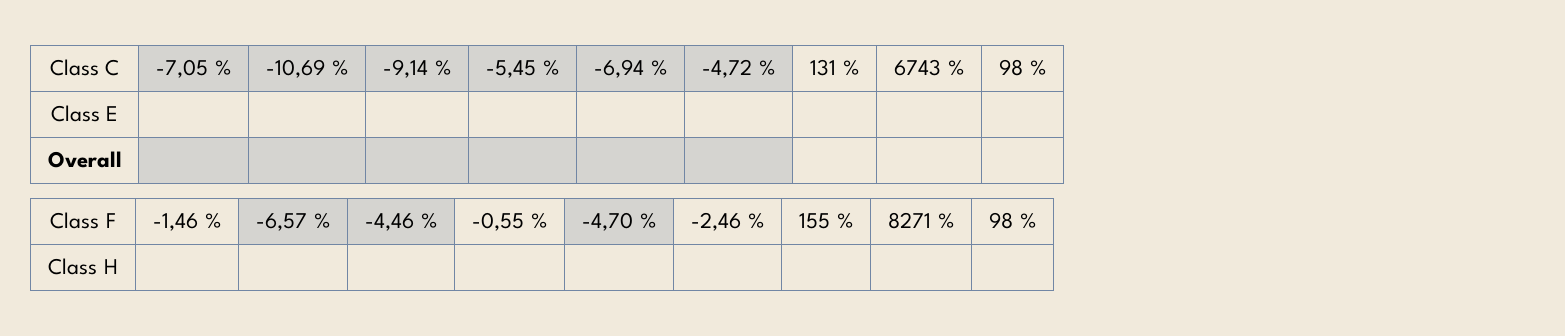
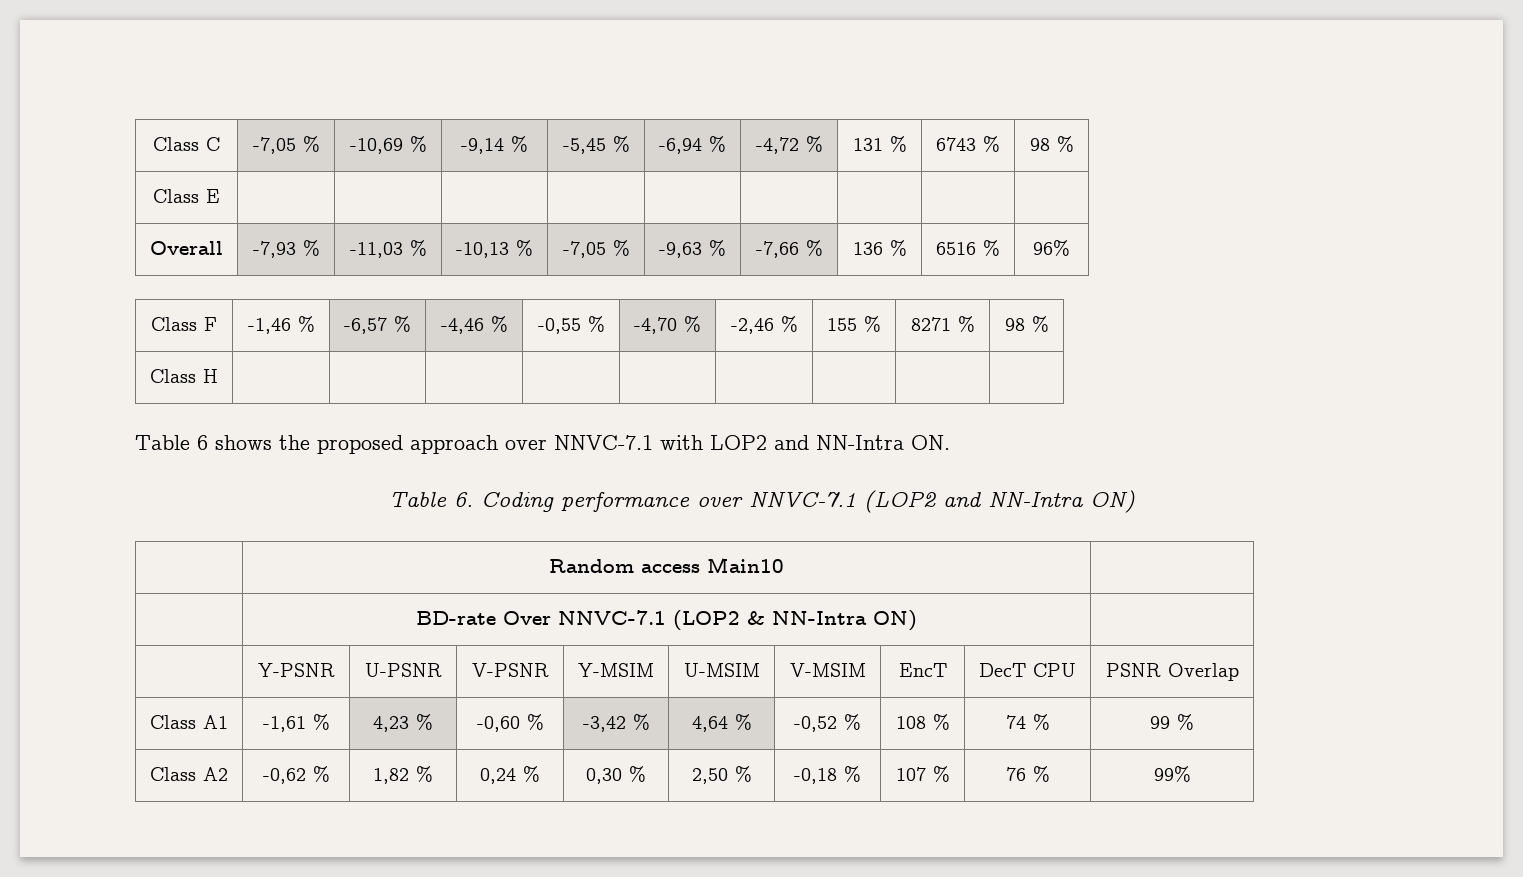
(122, 159) | | | | | | | | -> [252,240,320,258] [349,240,427,258] [456,240,533,258] [562,240,630,258] [659,240,726,258] [755,240,823,258] [852,240,907,256] [936,240,1000,256] [1033,240,1070,256] -7,93 % | -11,03 % | -10,13 % | -7,05 % | -9,63 % | -7,66 % | 136 % | 6516 % | 96%
(118, 266) none -> [135,435,950,454] [388,490,1135,513] [549,557,784,573] [416,610,917,631] [257,663,335,677] [364,663,442,677] [471,663,549,677] [578,663,654,677] [683,663,760,677] [789,663,866,677] [898,663,947,677] [979,663,1076,677] [1105,663,1239,681] [150,715,228,729] [262,714,330,732] [373,714,433,732] [476,714,544,732] [582,714,650,732] [691,714,752,732] [794,714,861,732] [895,714,950,730] [1005,714,1050,730] [1150,714,1194,730] [150,767,228,781] [262,766,330,784] [373,766,433,784] [480,766,540,784] [586,766,646,784] [691,766,752,784] [794,766,861,784] [895,766,950,782] [1005,766,1050,782] [1153,766,1191,782] // Table 6 shows the proposed approach over NNVC-7.1 with LOP2 and NN-Intra ON. // Table 6. Coding performance over NNVC-7.1 (LOP2 and NN-Intra ON) // | Random access Main10 | // | BD-rate Over NNVC-7.1 (LOP2 & NN-Intra ON) | // | Y-PSNR | U-PSNR | V-PSNR | Y-MSIM | U-MSIM | V-MSIM | EncT | DecT CPU | PSNR Overlap // Class A1 | -1,61 % | 4,23 % | -0,60 % | -3,42 % | 4,64 % | -0,52 % | 108 % | 74 % | 99 % // Class A2 | -0,62 % | 1,82 % | 0,24 % | 0,30 % | 2,50 % | -0,18 % | 107 % | 76 % | 99%

